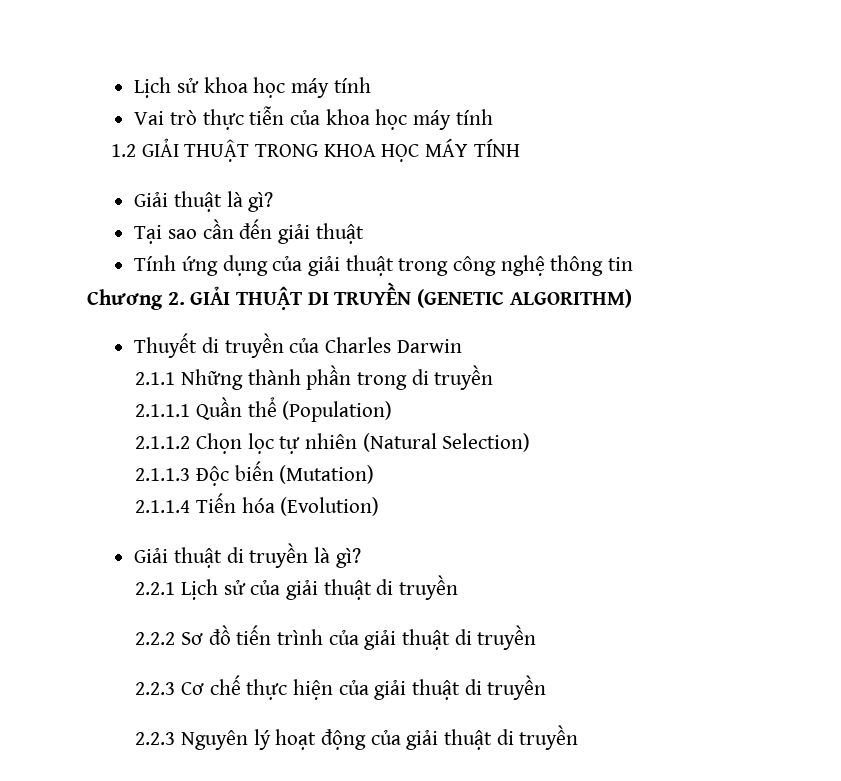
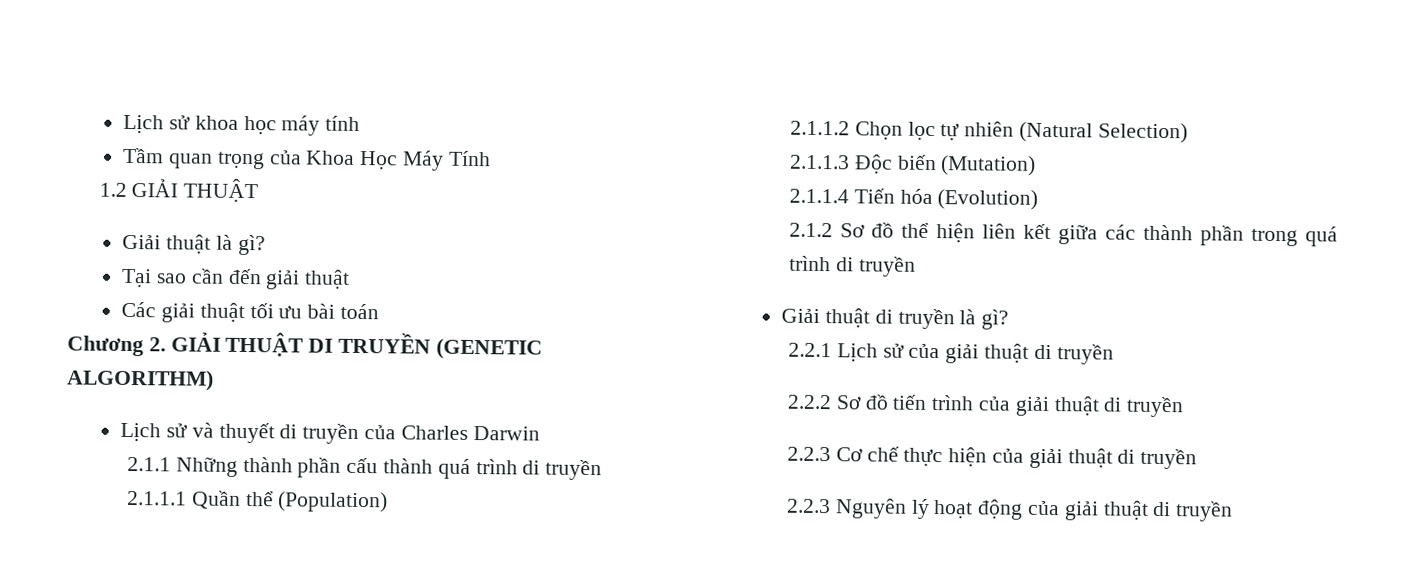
[134,106,493,130] [111,138,520,162] Vai trò thực tiễn của khoa học máy tính // 1.2 GIẢI THUẬT TRONG KHOA HỌC MÁY TÍNH -> [123,147,491,171] [98,178,259,203] Tầm quan trọng của Khoa Học Máy Tính // 1.2 GIẢI THUẬT
[134,255,633,276] Tính ứng dụng của giải thuật trong công nghệ thông tin -> [121,301,379,323] Các giải thuật tối ưu bài toán
[134,333,198,358] Thuyết -> [120,422,275,444] Lịch sử và thuyết
[356,372,407,390] trong -> [346,457,518,479] cấu thành quá trình
(380, 506) none -> [789,222,1338,247] [789,255,916,277] // 2.1.2 Sơ đồ thể hiện liên kết giữa các thành phần trong quá trình di truyền

